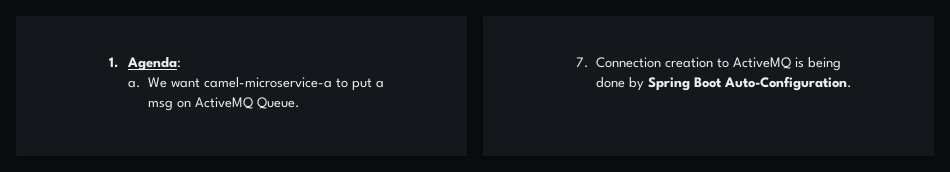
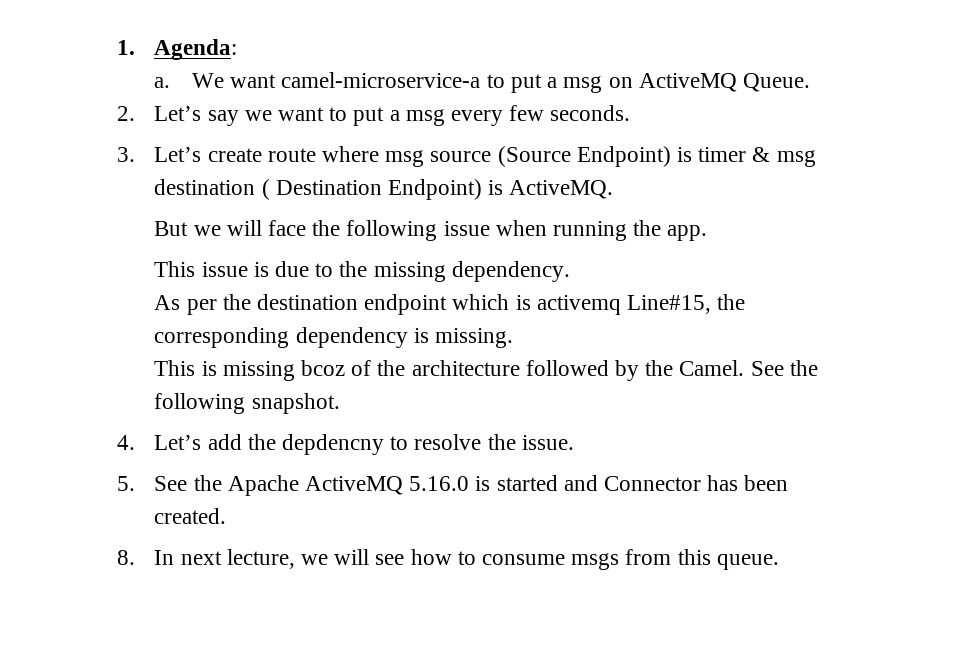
[575,57,842,71] [596,76,853,91] 7. Connection creation to ActiveMQ is being done by Spring Boot Auto-Configuration. -> [116,105,631,126] [116,146,816,167] [154,179,614,200] [154,220,708,241] [154,261,570,282] [154,294,746,315] [154,327,513,348] [154,360,818,381] [154,393,340,414] [116,434,574,455] [116,475,789,496] [154,508,227,524] [116,549,779,570] 2. Let’s say we want to put a msg every few seconds. // 3. Let’s create route where msg source (Source Endpoint) is timer & msg destination ( Destination Endpoint) is ActiveMQ. // But we will face the following issue when running the app. // This issue is due to the missing dependency. // As per the destination endpoint which is activemq Line#15, the corresponding dependency is missing. // This is missing bcoz of the architecture followed by the Camel. See the following snapshot. // 4. Let’s add the depdencny to resolve the issue. // 5. See the Apache ActiveMQ 5.16.0 is started and Connector has been created. // 8. In next lecture, we will see how to consume msgs from this queue.

